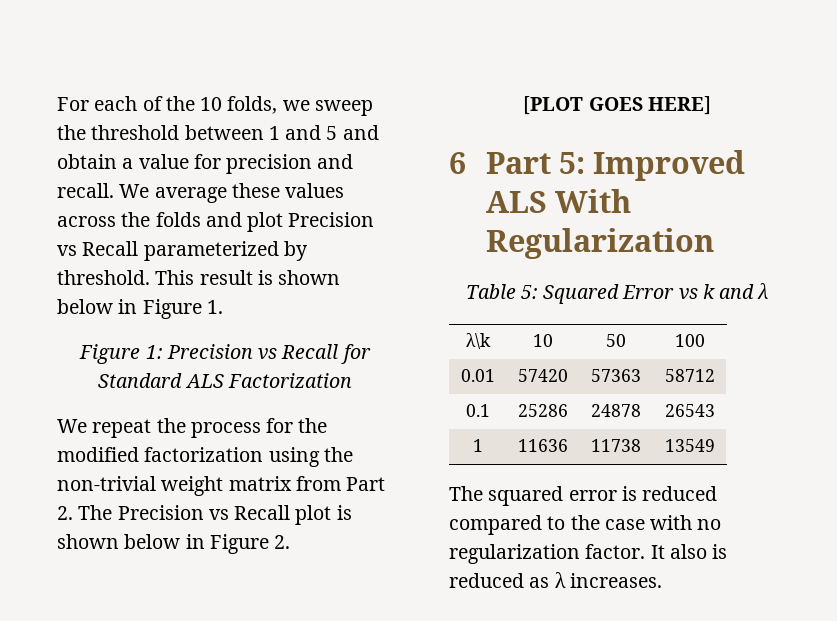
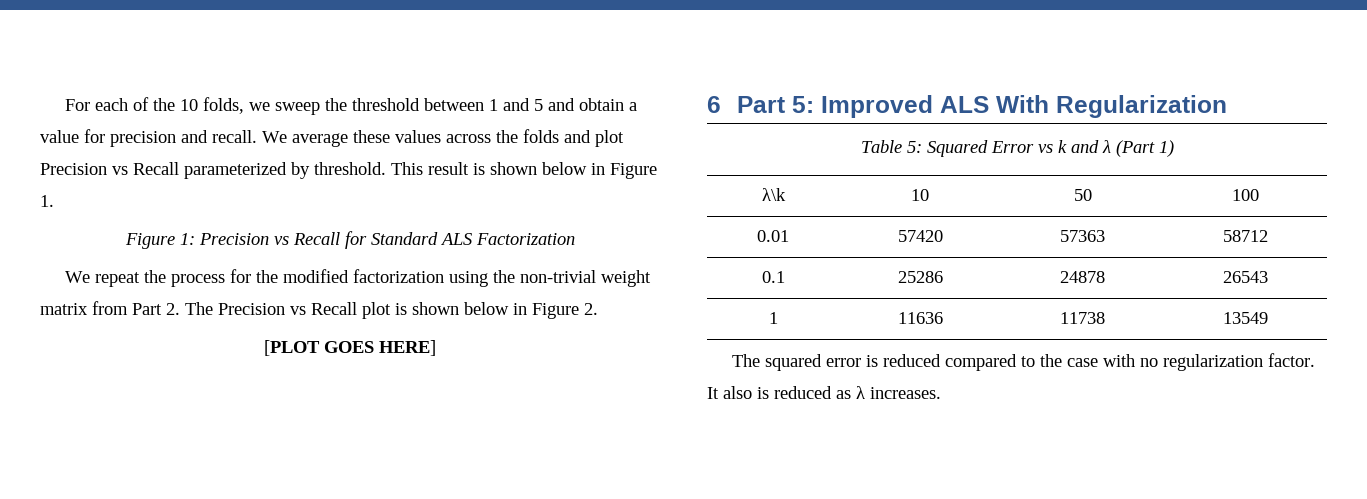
(769, 291) none -> [1115,140,1174,157] (Part 1)

